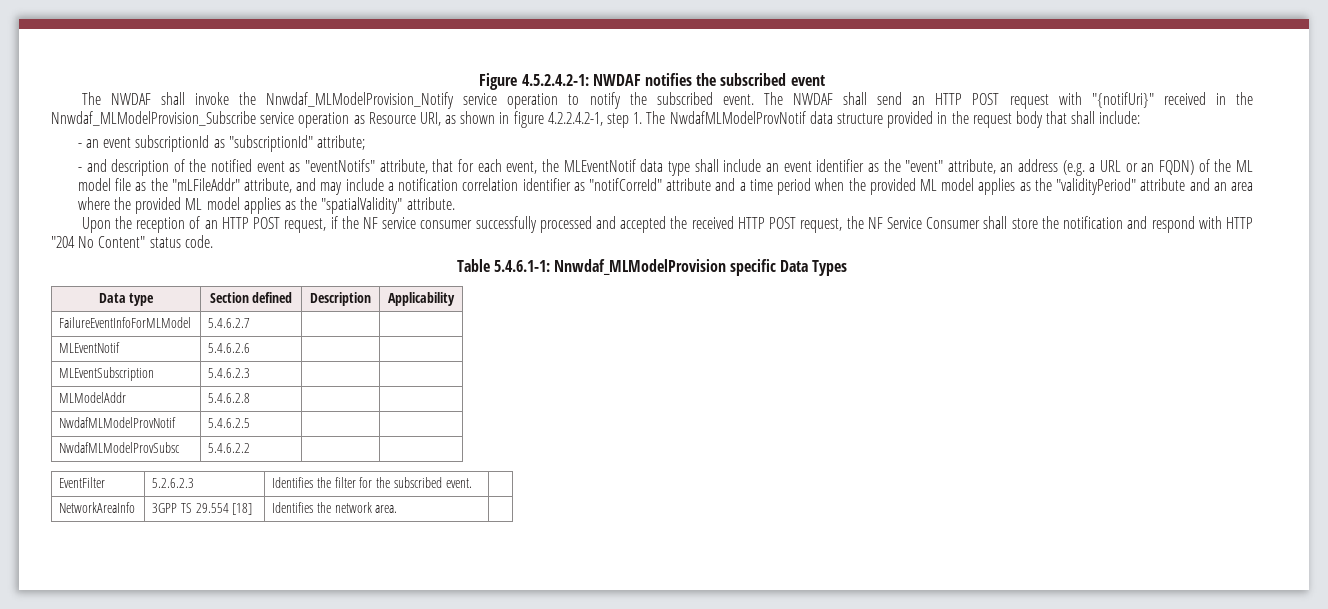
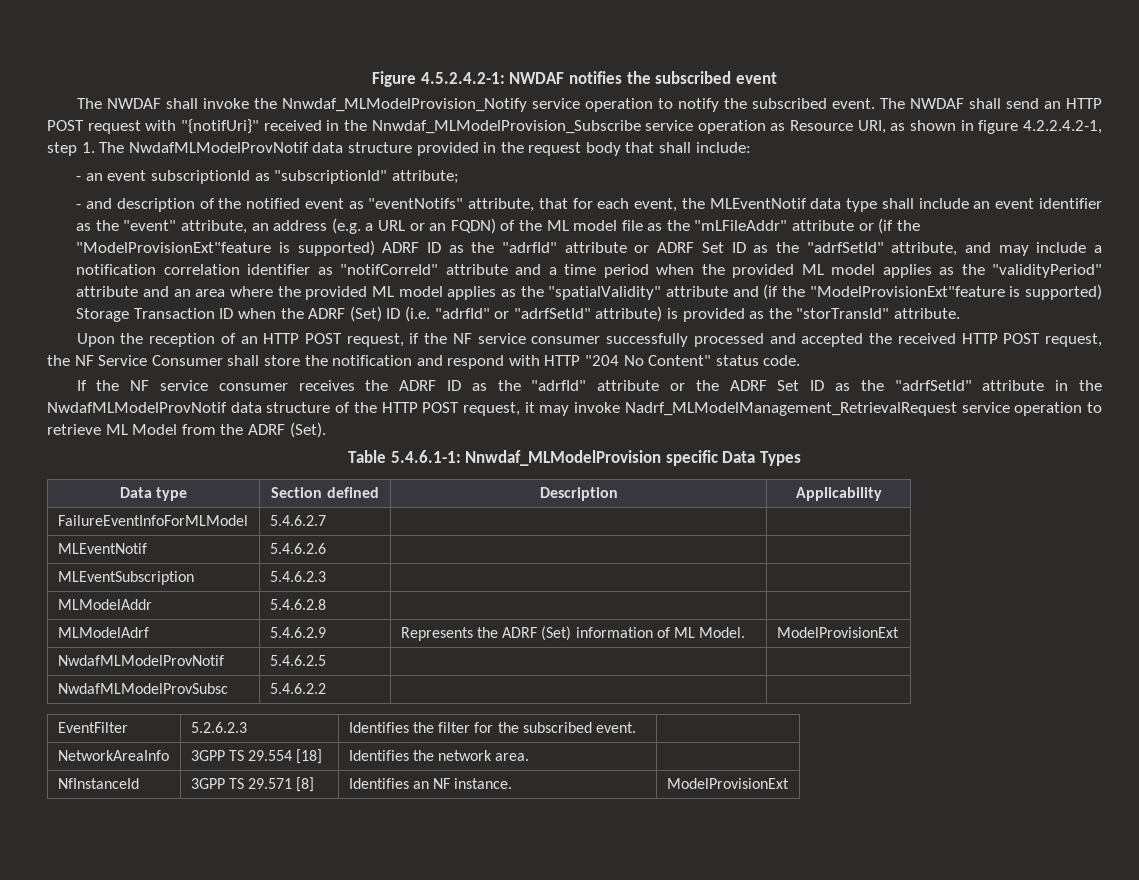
(240, 184) none -> [792,218,920,234] [76,240,884,256] attribute or (if the "ModelProvisionExt"feature is supported) ADRF ID as the "adrfId" attribute or ADRF Set ID as the "adrfSetId"
(403, 205) none -> [665,284,1102,300] [76,306,890,322] attribute and (if the "ModelProvisionExt"feature is supported) Storage Transaction ID when the ADRF (Set) ID (i.e. "adrfId" or "adrfSetId" attribute) is provided as the "storTransId"
(213, 241) none -> [76,380,1102,391] [47,402,1102,416] [47,422,326,438] // If the NF service consumer receives the ADRF ID as the "adrfId" attribute or the ADRF Set ID as the "adrfSetId" attribute in the NwdafMLModelProvNotif data structure of the HTTP POST request, it may invoke Nadrf_MLModelManagement_RetrievalRequest service operation to retrieve ML Model from the ADRF (Set).
(251, 398) none -> [57,627,149,638] [269,627,326,638] [400,626,746,641] [776,627,899,638] // MLModelAdrf | 5.4.6.2.9 | Represents the ADRF (Set) information of ML Model. | ModelProvisionExt
(398, 509) none -> [57,778,139,789] [190,777,315,792] [348,778,513,789] [666,778,789,789] // NfInstanceId | 3GPP TS 29.571 [8] | Identifies an NF instance. | ModelProvisionExt

